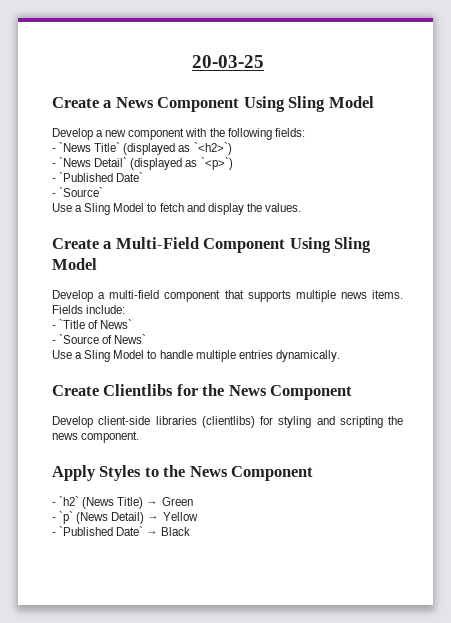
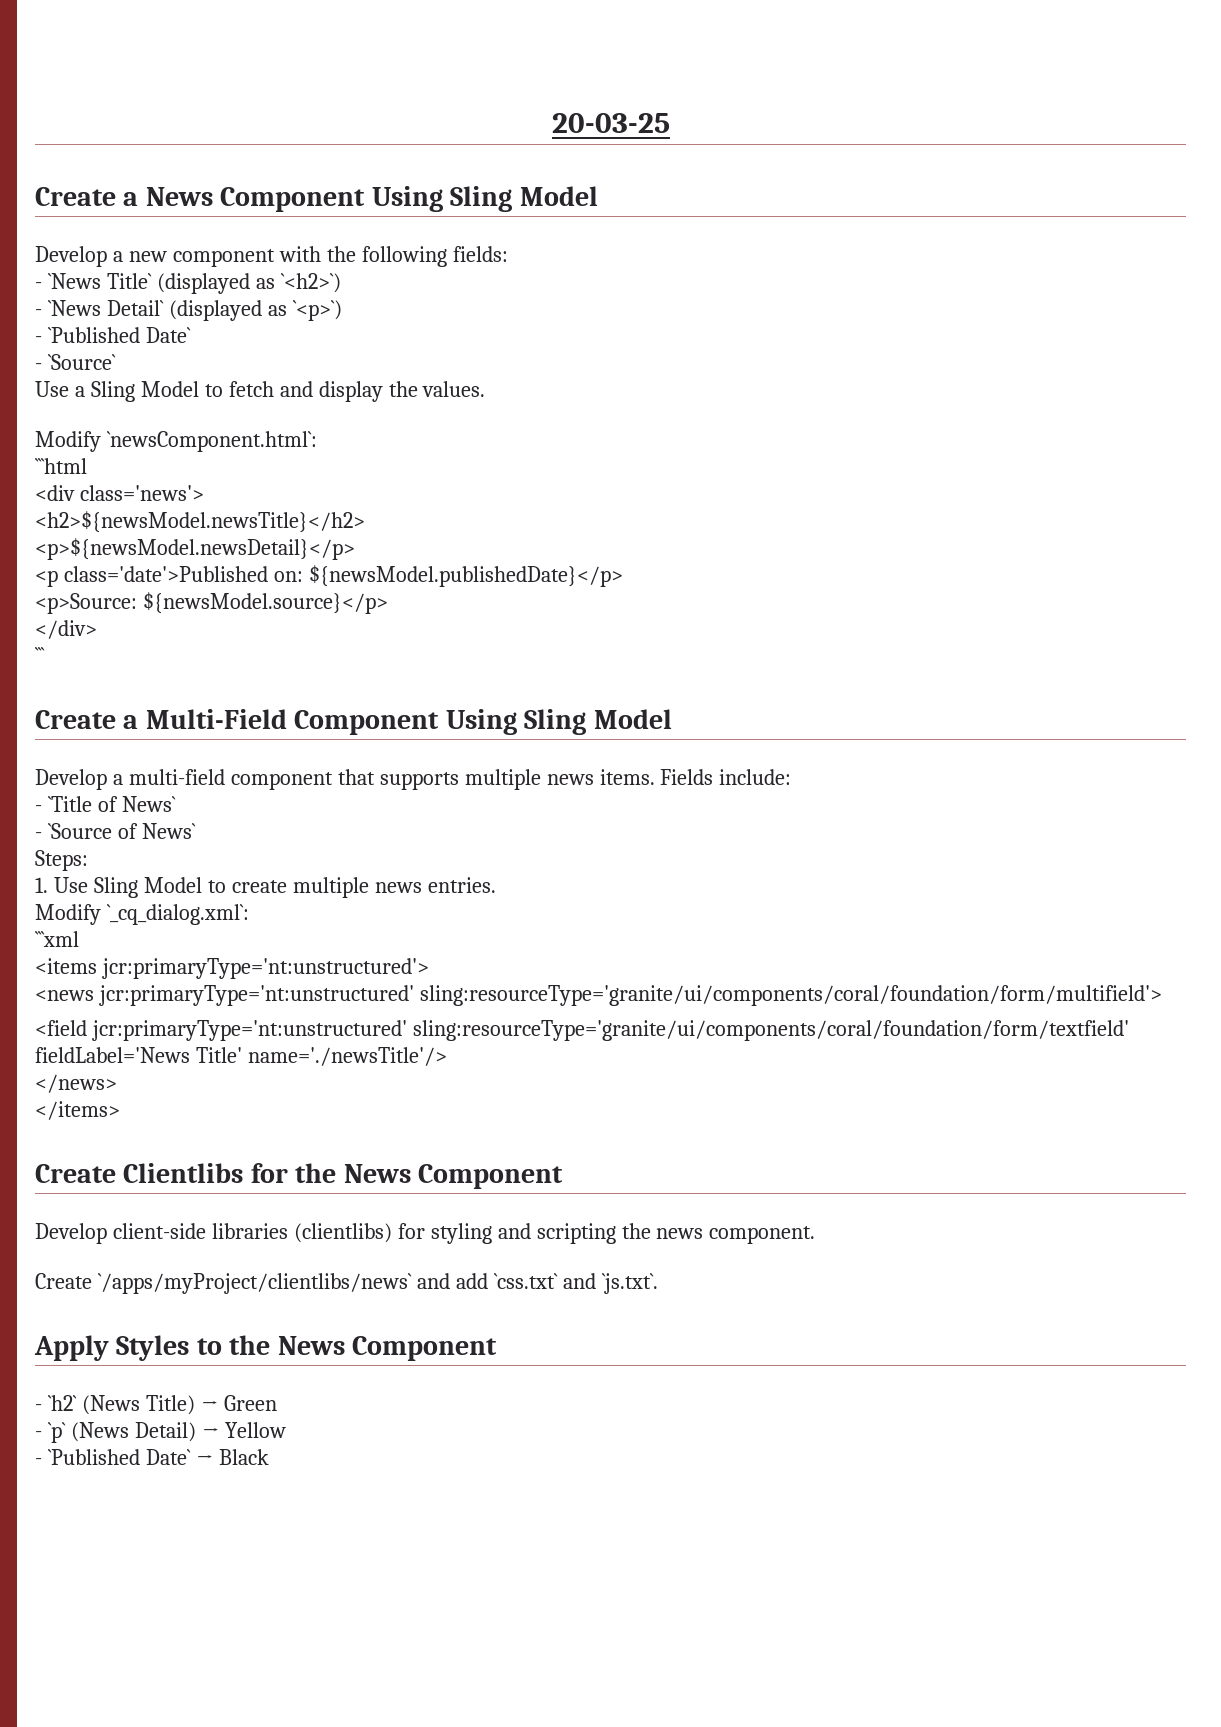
(301, 207) none -> [35,431,317,452] [35,458,87,474] [35,485,204,501] [35,511,365,533] [35,538,355,560] [35,565,623,587] [35,592,388,614] [35,620,97,639] [35,647,45,663] // Modify `newsComponent.html`: // ```html // <div class='news'> // <h2>${newsModel.newsTitle}</h2> // <p>${newsModel.newsDetail}</p> // <p class='date'>Published on: ${newsModel.publishedDate}</p> // <p>Source: ${newsModel.source}</p> // </div> // ```
[52,350,340,362] Use a Sling Model to handle multiple entries dynamically. -> [35,850,88,871] [35,877,496,898] [35,904,249,925] [35,931,79,947] [35,958,429,979] [35,985,1162,1006] [35,1020,1129,1041] [35,1047,447,1066] [35,1074,117,1093] [35,1101,120,1120] Steps: // 1. Use Sling Model to create multiple news entries. // Modify `_cq_dialog.xml`: // ```xml // <items jcr:primaryType='nt:unstructured'> // <news jcr:primaryType='nt:unstructured' sling:resourceType='granite/ui/components/coral/foundation/form/multifield'> // <field jcr:primaryType='nt:unstructured' sling:resourceType='granite/ui/components/coral/foundation/form/textfield' fieldLabel='News Title' name='./newsTitle'/> // </news> // </items>
(140, 437) none -> [35,1273,658,1294] // Create `/apps/myProject/clientlibs/news` and add `css.txt` and `js.txt`.

